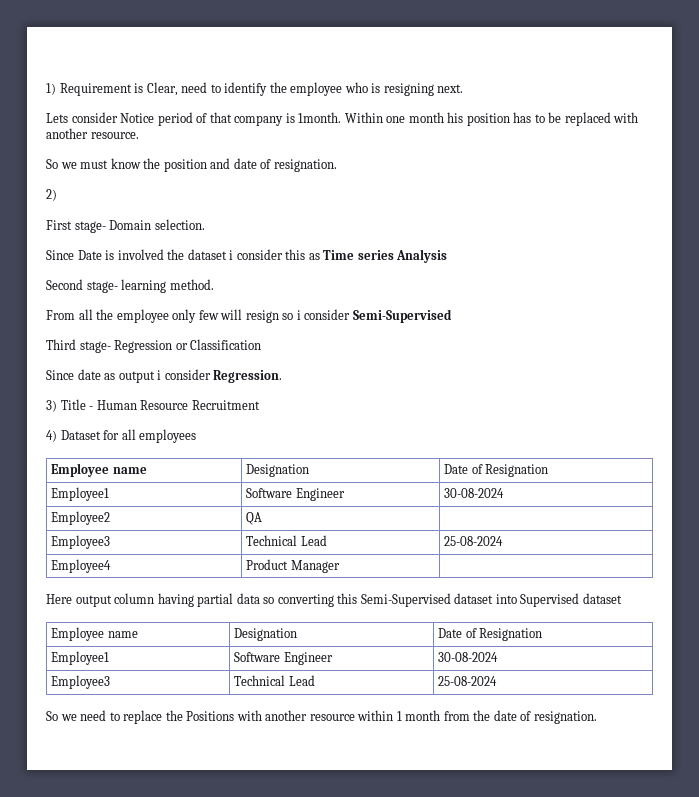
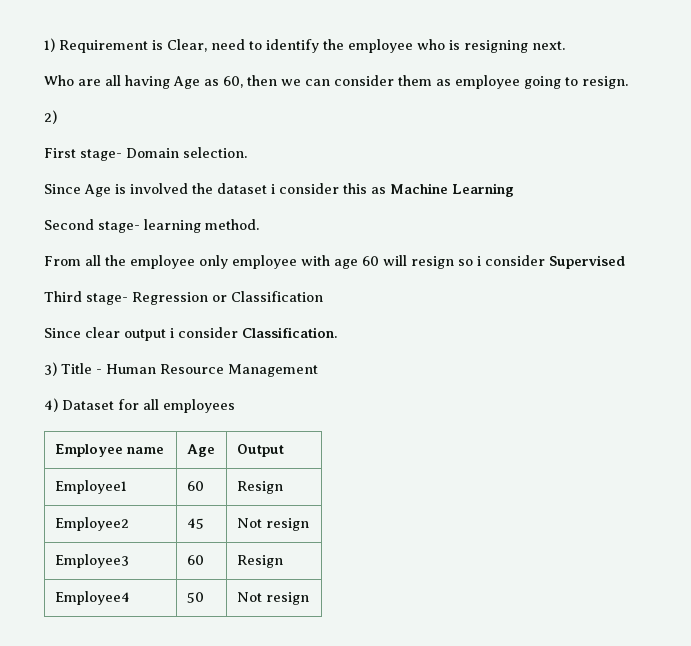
[46,112,639,126] [46,128,139,139] [46,158,337,172] Lets consider Notice period of that company is 1month. Within one month his position has to be replaced with another resource. // So we must know the position and date of resignation. -> [44,75,628,89] Who are all having Age as 60, then we can consider them as employee going to resign.
[77,250,102,260] Date -> [84,184,111,197] Age
[323,249,448,263] Time series Analysis -> [390,183,514,197] Machine Learning
[198,310,219,320] few -> [232,255,379,269] employee with age 60
[352,309,452,323] Semi-Supervised -> [549,255,625,269] Supervised
[77,369,116,380] date as -> [85,327,120,338] clear
[213,370,283,383] Regression. -> [242,327,337,338] Classification.
[191,400,260,410] Recruitment -> [228,364,318,377] Management
[246,464,310,477] [444,464,549,477] [51,487,110,501] [246,488,345,501] [444,488,505,498] [51,511,111,525] [246,512,263,525] [51,535,111,549] [246,535,327,546] [444,536,504,546] [51,559,112,573] [246,559,340,573] [46,593,622,607] [51,627,138,641] [234,628,298,641] [438,628,543,641] [51,651,110,665] [234,652,333,665] [438,652,499,662] [51,675,111,689] [234,675,315,686] [438,676,498,686] [46,710,597,724] Designation | Date of Resignation // Employee1 | Software Engineer | 30-08-2024 // Employee2 | QA | // Employee3 | Technical Lead | 25-08-2024 // Employee4 | Product Manager | // Here output column having partial data so converting this Semi-Supervised dataset into Supervised dataset // Employee name | Designation | Date of Resignation // Employee1 | Software Engineer | 30-08-2024 // Employee3 | Technical Lead | 25-08-2024 // So we need to replace the Positions with another resource within 1 month from the date of resignation. -> [186,444,215,457] [236,444,284,457] [54,480,127,494] [186,481,204,491] [236,481,283,494] [54,517,129,531] [186,518,204,529] [236,518,309,531] [54,554,129,568] [186,555,204,565] [236,555,283,568] [54,591,130,605] [186,592,204,603] [236,592,309,605] Age | Output // Employee1 | 60 | Resign // Employee2 | 45 | Not resign // Employee3 | 60 | Resign // Employee4 | 50 | Not resign

